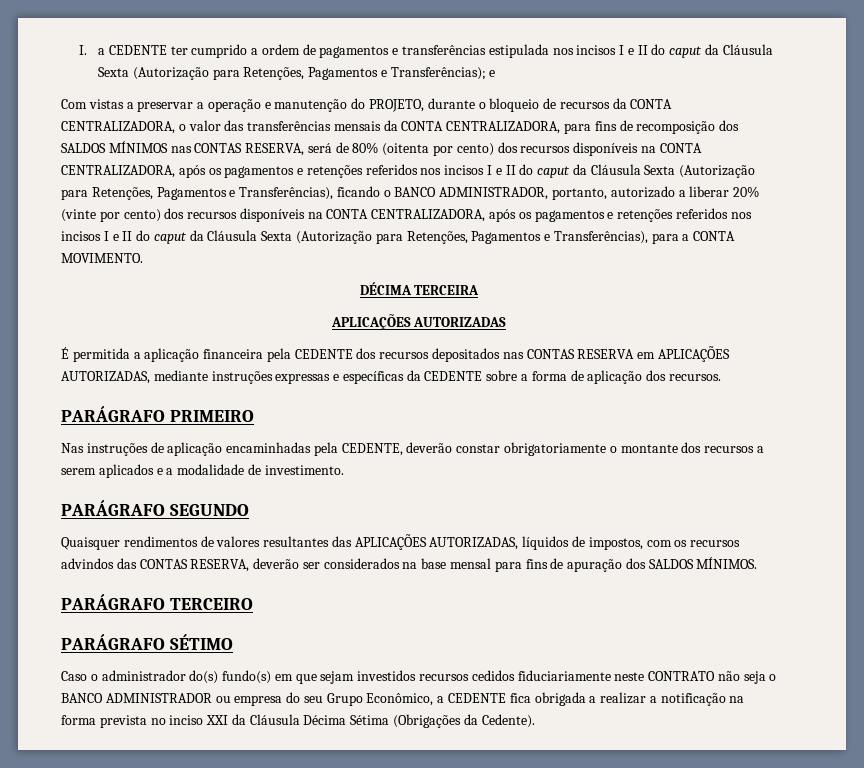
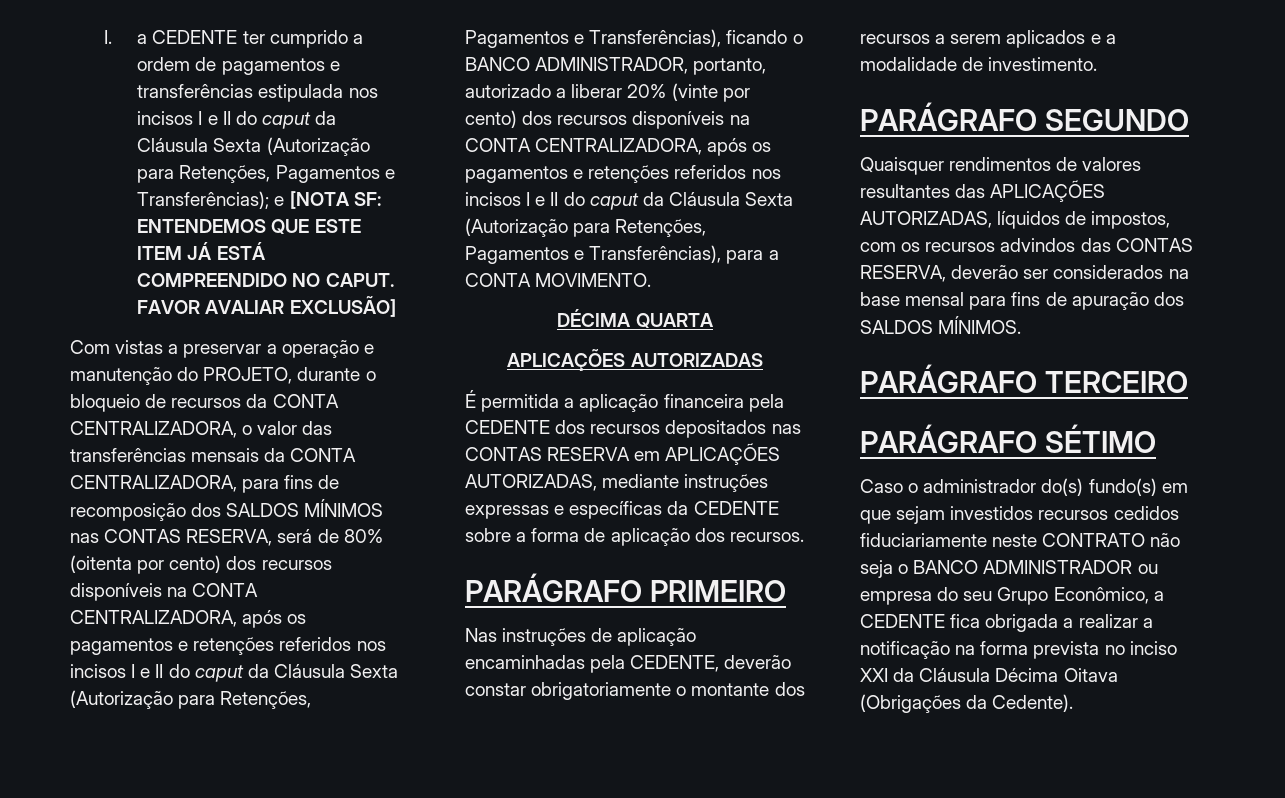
(496, 73) none -> [289,191,381,209] [137,219,361,234] [137,242,266,260] [137,273,394,287] [137,296,396,317] [NOTA SF: ENTENDEMOS QUE ESTE ITEM JÁ ESTÁ COMPREENDIDO NO CAPUT. FAVOR AVALIAR EXCLUSÃO]
[414,285,480,295] TERCEIRA -> [635,313,714,328] QUARTA
[350,715,390,725] Sétima -> [1063,668,1118,682] Oitava

